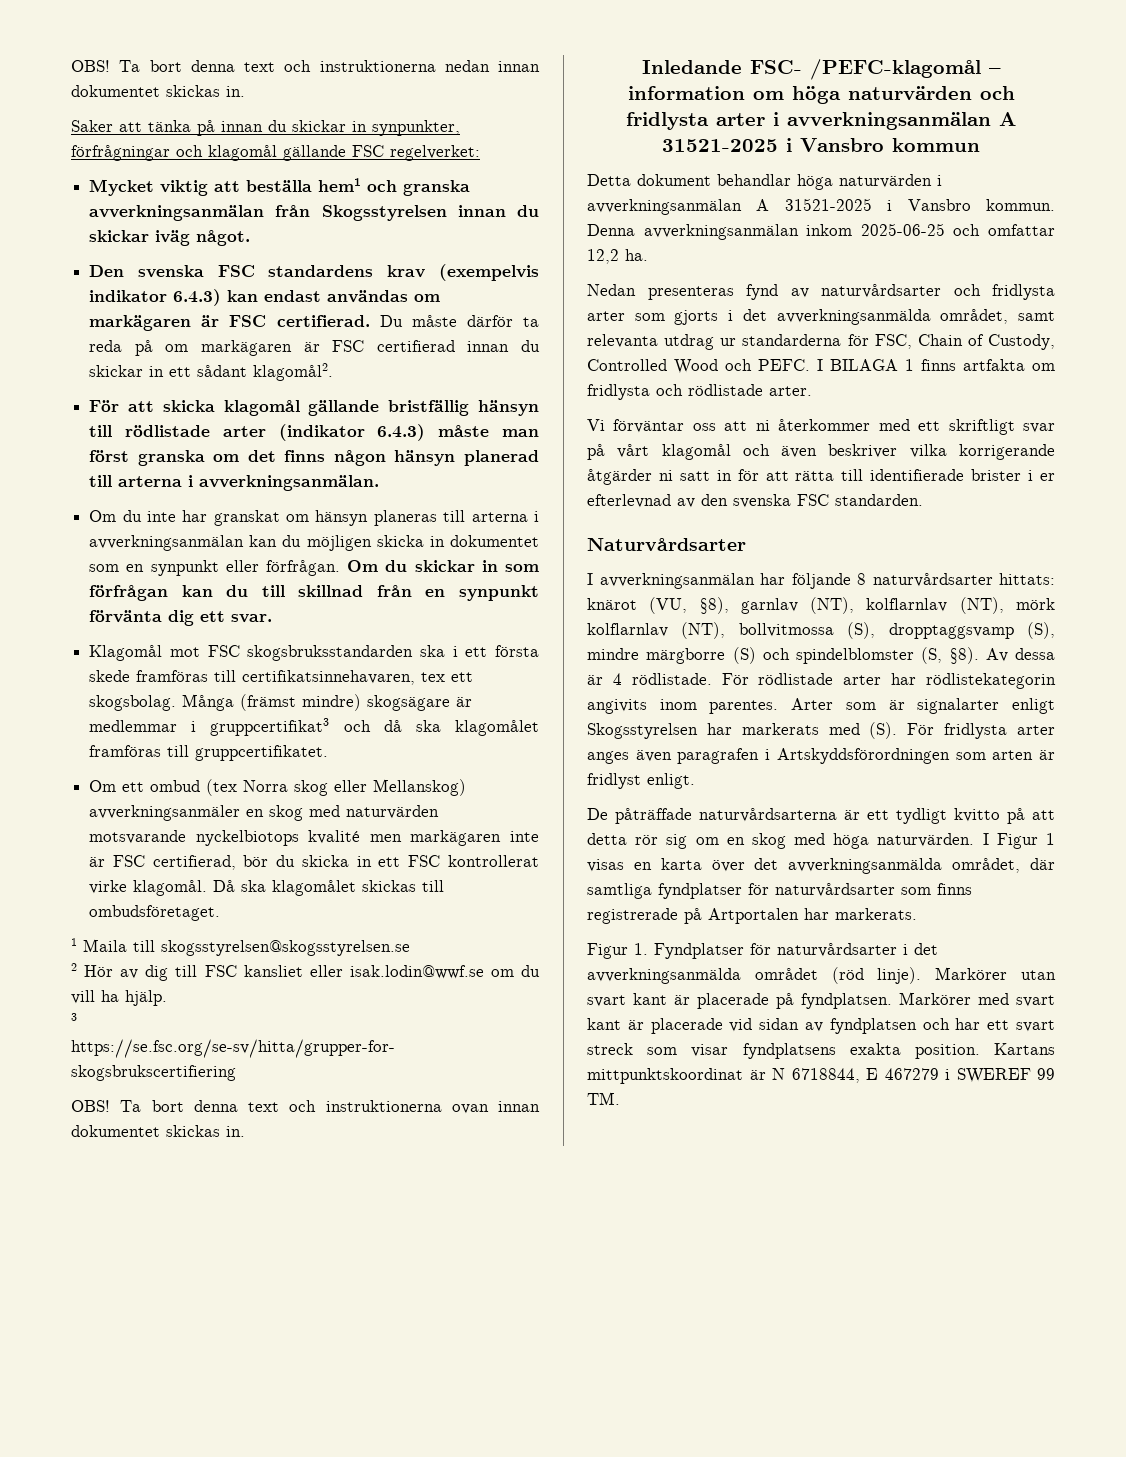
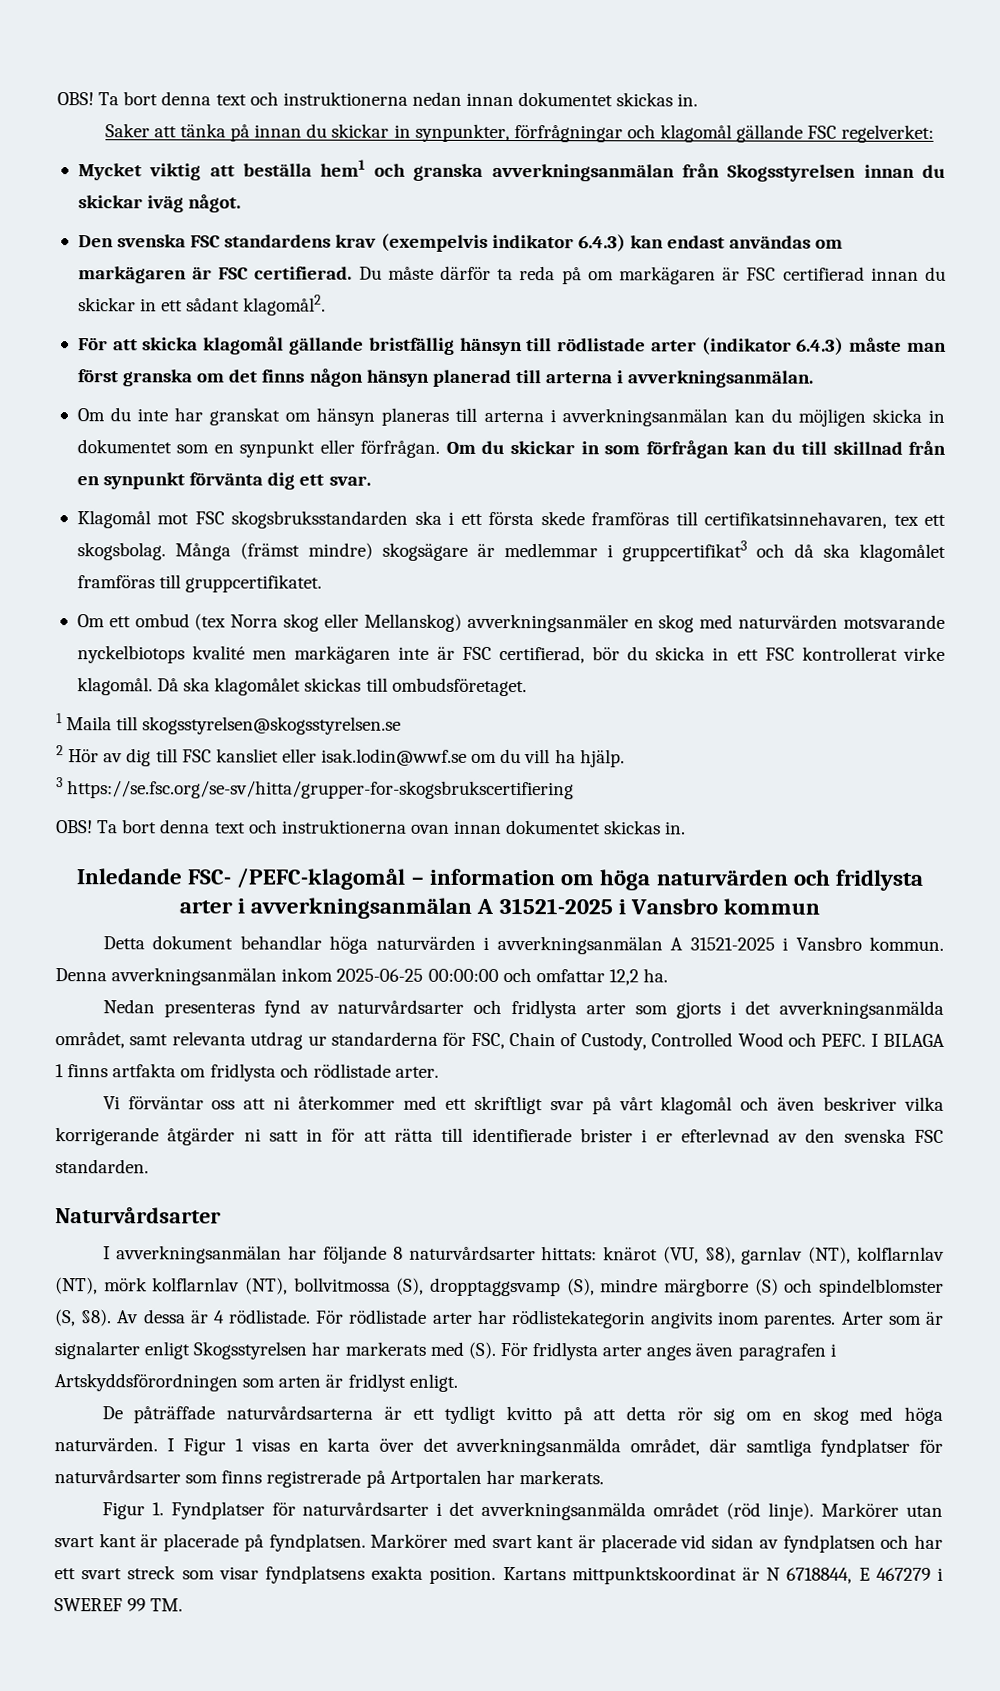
(945, 229) none -> [427,968,499,982] 00:00:00

